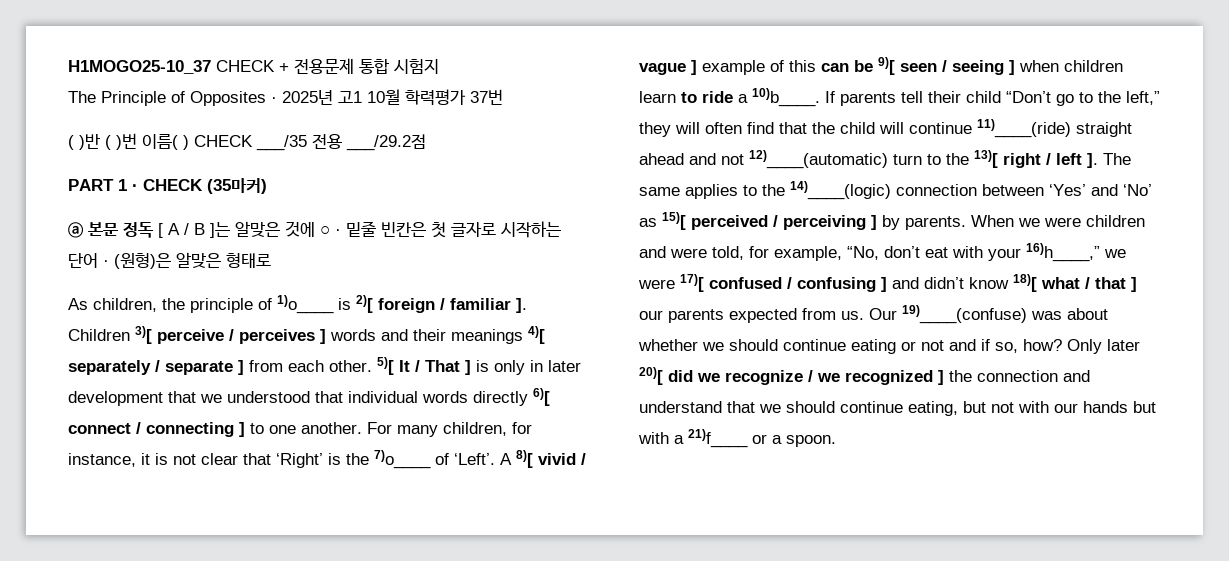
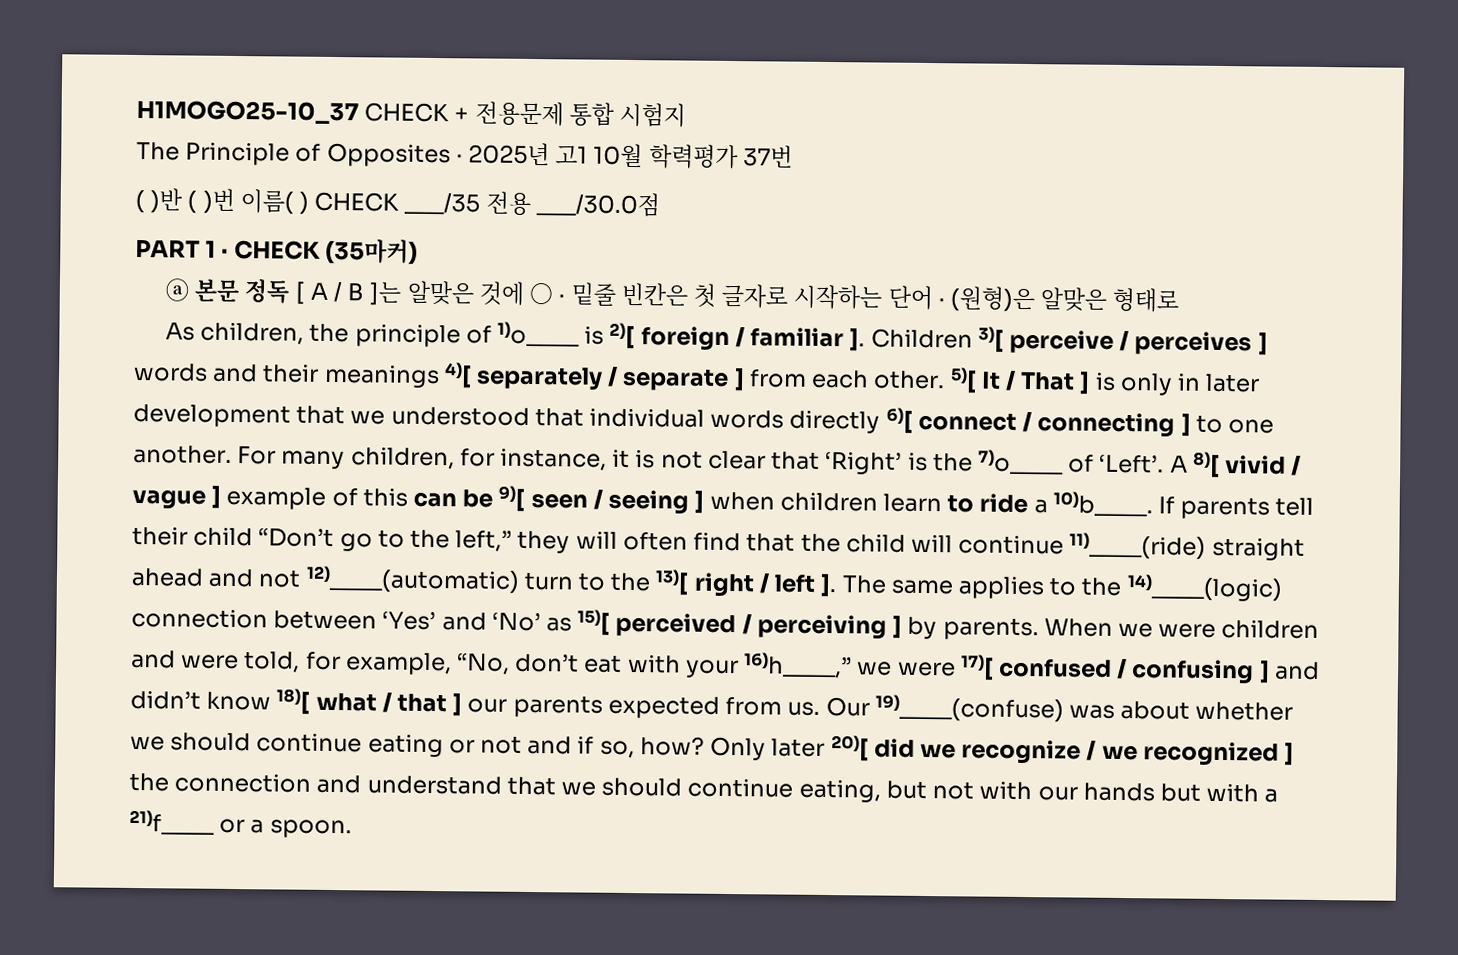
[346,134,426,151] ___/29.2점 -> [535,192,660,218] ___/30.0점

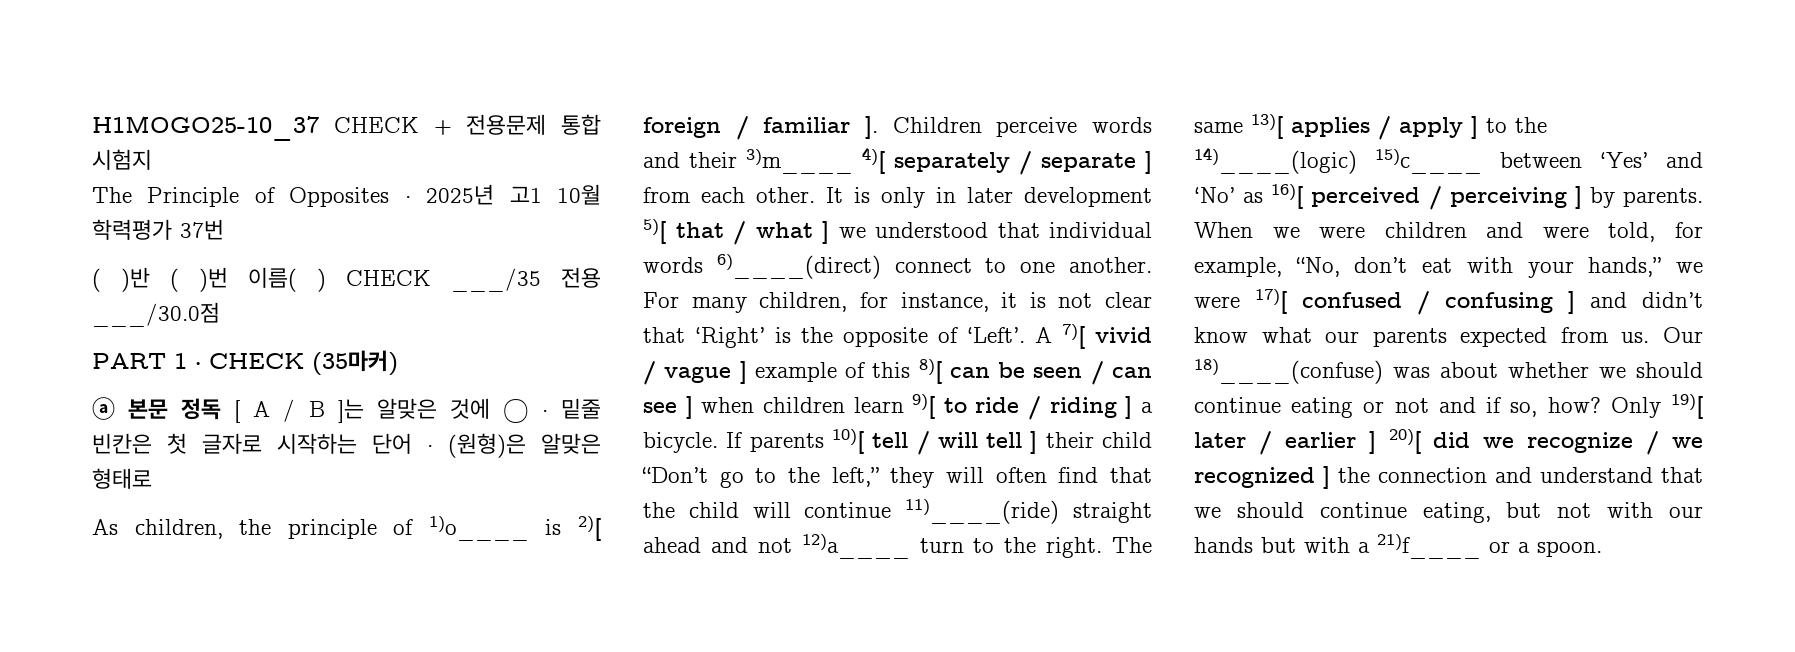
[977,326,1268,356] 3)[ perceive / perceives ] -> [996,117,1078,137] perceive
[323,363,440,389] meanings -> [746,149,853,174] 3)m____
[949,367,1091,395] 5)[ It / That ] -> [826,187,843,203] It
[296,405,346,425] that -> [643,219,829,245] 5)[ that / what ]
[789,407,1191,438] directly 6)[ connect / connecting ] -> [716,254,972,279] 6)____(direct) connect
[977,449,1064,476] 7)o____ -> [843,327,928,347] opposite
[1192,451,1220,478] 8)[ -> [1062,324,1085,349] 7)[
(408, 497) none -> [918,359,942,384] 8)[
[498,485,526,512] 9)[ -> (1026, 370) none
[608,489,690,515] seeing -> [1112,367,1152,378] [643,402,677,413] can see
(942, 503) none -> [912,394,936,419] 9)[
[1033,491,1315,520] a 10)b____. If parents tell -> [1028,396,1153,420] [643,429,1038,455] / riding ] a bicycle. If parents 10)[ tell / will tell ]
[305,565,520,594] 12)____(automatic) -> [801,534,910,559] 12)a____
[655,569,1045,600] 13)[ right / left ]. The same applies -> [1046,537,1152,558] [1194,114,1478,140] right. The same 13)[ applies / apply ]
[131,607,268,629] connection -> [1375,149,1482,174] 15)c____
[577,609,611,636] 15)[ -> [1271,184,1304,209] 16)[
[743,652,853,679] 16)h____,” -> [1588,257,1662,277] hands,”
[276,688,463,717] 18)[ what / that ] -> [1261,327,1312,343] what
[874,694,1064,723] 19)____(confuse) -> [1194,359,1383,384] 18)____(confuse)
[771,738,826,757] later -> [1671,394,1703,419] [1194,431,1376,455] 19)[ later / earlier ]

